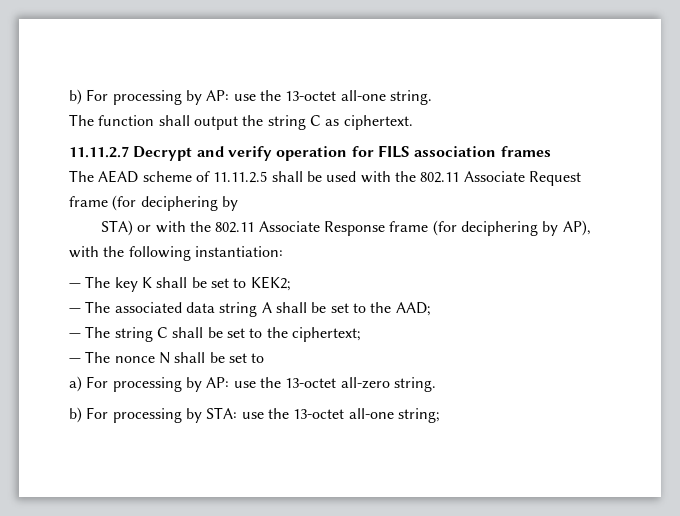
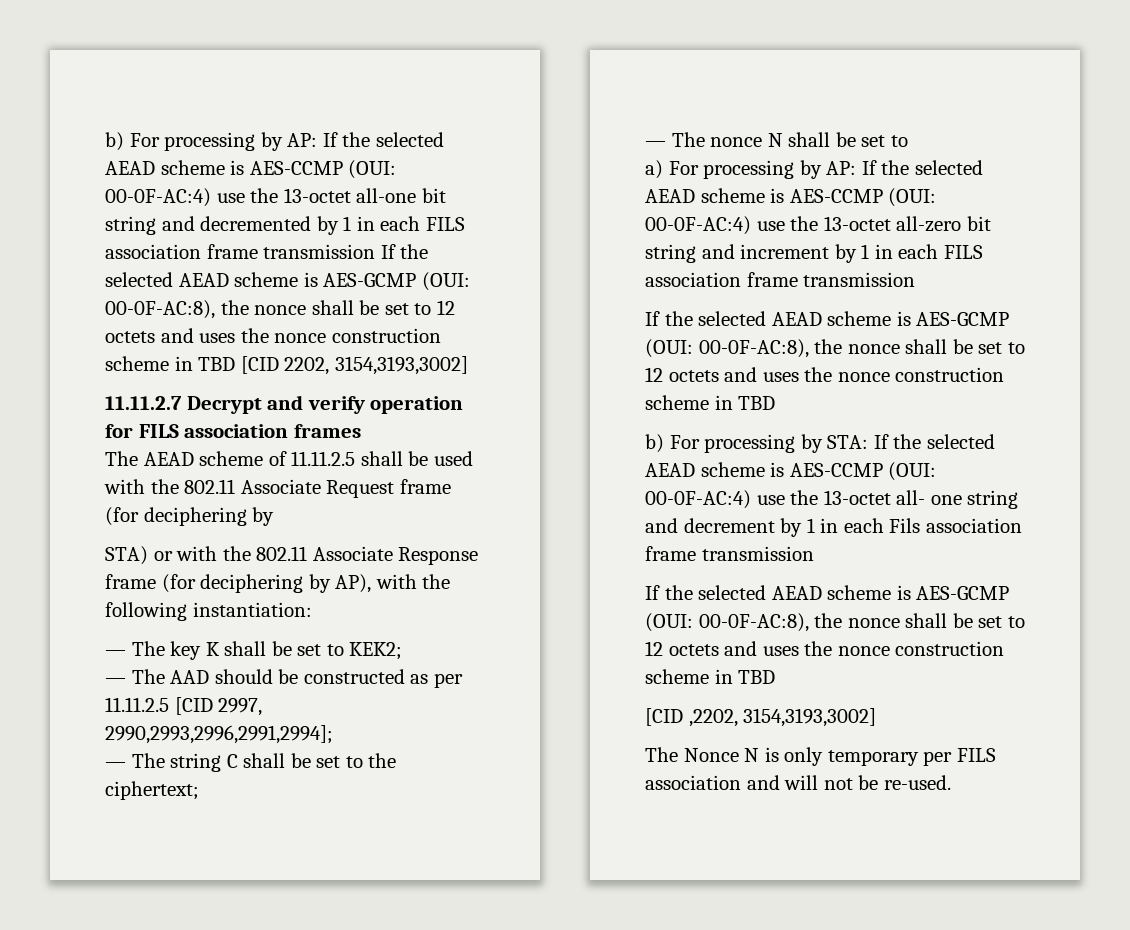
[233,90,432,105] [69,114,413,130] use the 13-octet all-one string. // The function shall output the string C as ciphertext. -> [322,132,444,147] [105,160,397,179] [105,188,446,207] [105,216,465,235] [105,244,429,259] [105,272,470,291] [105,300,455,319] [105,328,441,343] [105,356,468,375] If the selected AEAD scheme is AES-CCMP (OUI: 00-0F-AC:4) use the 13-octet all-one bit string and decremented by 1 in each FILS association frame transmission If the selected AEAD scheme is AES-GCMP (OUI: 00-0F-AC:8), the nonce shall be set to 12 octets and uses the nonce construction scheme in TBD [CID 2202, 3154,3193,3002]
[114,302,431,317] associated data string A shall be set to the AAD; -> [170,669,463,688] [105,697,263,716] [105,725,333,744] AAD should be constructed as per 11.11.2.5 [CID 2997, 2990,2993,2996,2991,2994];
[233,377,436,392] use the 13-octet all-zero string. -> [861,160,983,175] [645,188,937,207] [645,216,991,235] [645,244,983,263] [645,272,916,287] [645,311,1010,326] [645,339,1025,358] [645,367,1005,382] [645,395,776,410] If the selected AEAD scheme is AES-CCMP (OUI: 00-0F-AC:4) use the 13-octet all-zero bit string and increment by 1 in each FILS association frame transmission // If the selected AEAD scheme is AES-GCMP (OUI: 00-0F-AC:8), the nonce shall be set to 12 octets and uses the nonce construction scheme in TBD
[241,408,440,423] use the 13-octet all-one string; -> [873,434,995,449] [645,462,937,481] [645,490,1019,509] [645,518,1022,537] [645,546,814,561] [645,585,1010,600] [645,613,1025,632] [645,641,1005,656] [645,669,776,684] [645,708,877,727] [645,747,996,766] [645,775,951,790] If the selected AEAD scheme is AES-CCMP (OUI: 00-0F-AC:4) use the 13-octet all- one string and decrement by 1 in each Fils association frame transmission // If the selected AEAD scheme is AES-GCMP (OUI: 00-0F-AC:8), the nonce shall be set to 12 octets and uses the nonce construction scheme in TBD // [CID ,2202, 3154,3193,3002] // The Nonce N is only temporary per FILS association and will not be re-used.

